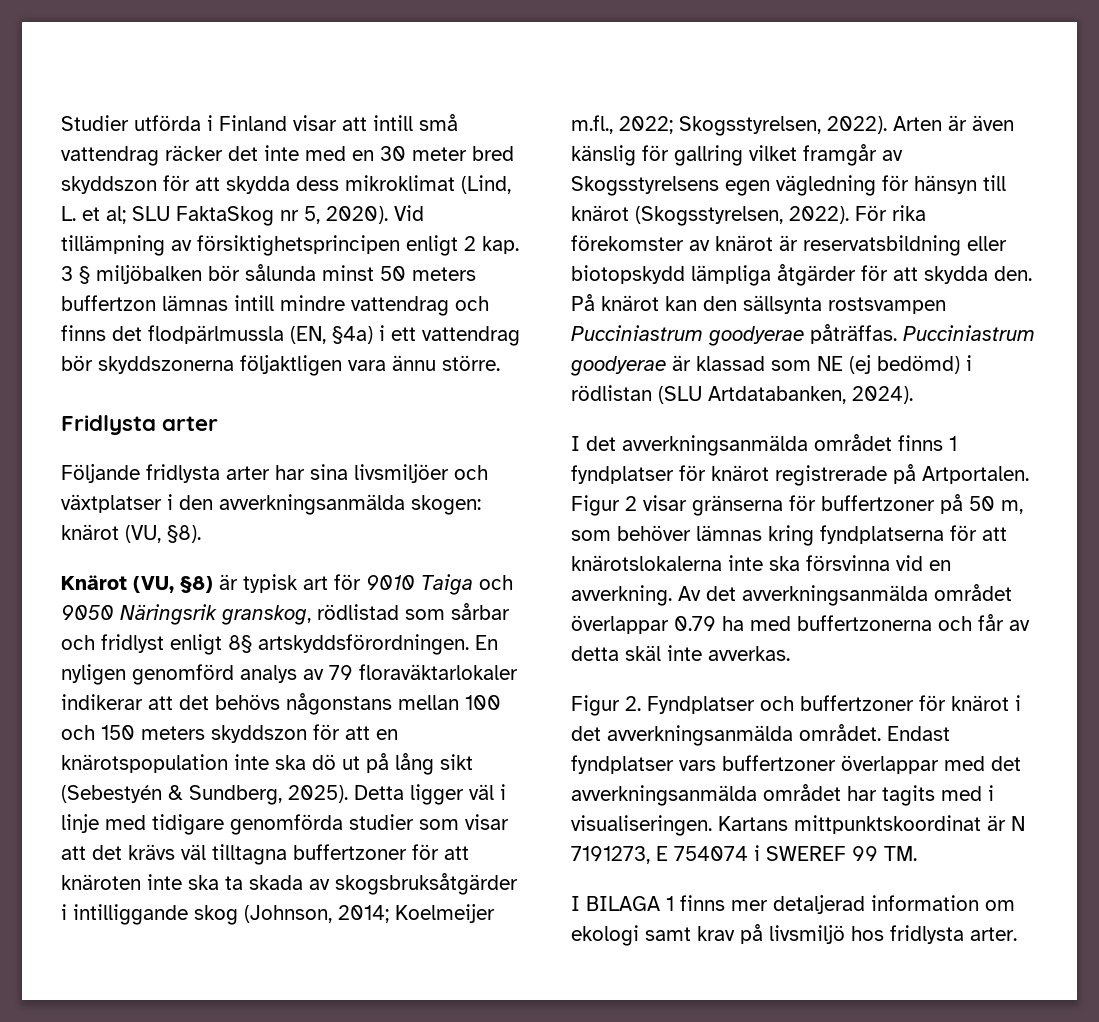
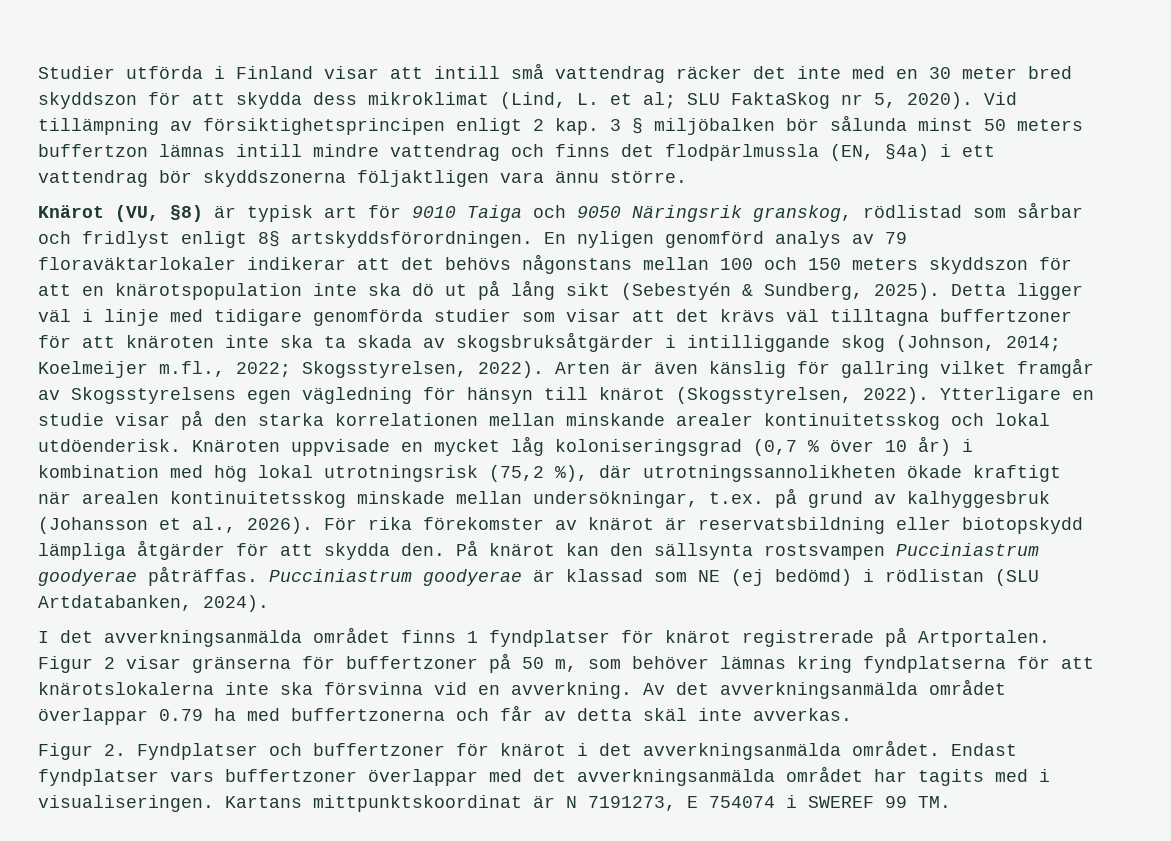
[61,415,219,435] [61,464,488,483] [61,494,481,515] [61,524,201,543] // Fridlysta arter // Följande fridlysta arter har sina livsmiljöer och växtplatser i den avverkningsanmälda skogen: knärot (VU, §8). -> (687, 176) none
(849, 215) none -> [940,387,1094,404] [38,410,1050,430] [38,436,973,456] [38,465,1061,482] [38,488,1050,508] [38,517,313,534] Ytterligare en studie visar på den starka korrelationen mellan minskande arealer kontinuitetsskog och lokal utdöenderisk. Knäroten uppvisade en mycket låg koloniseringsgrad (0,7 % över 10 år) i kombination med hög lokal utrotningsrisk (75,2 %), där utrotningssannolikheten ökade kraftigt när arealen kontinuitetsskog minskade mellan undersökningar, t.ex. på grund av kalhyggesbruk (Johansson et al., 2026).
[571,895,1015,914] [571,924,1017,946] // I BILAGA 1 finns mer detaljerad information om ekologi samt krav på livsmiljö hos fridlysta arter. -> (951, 802) none

